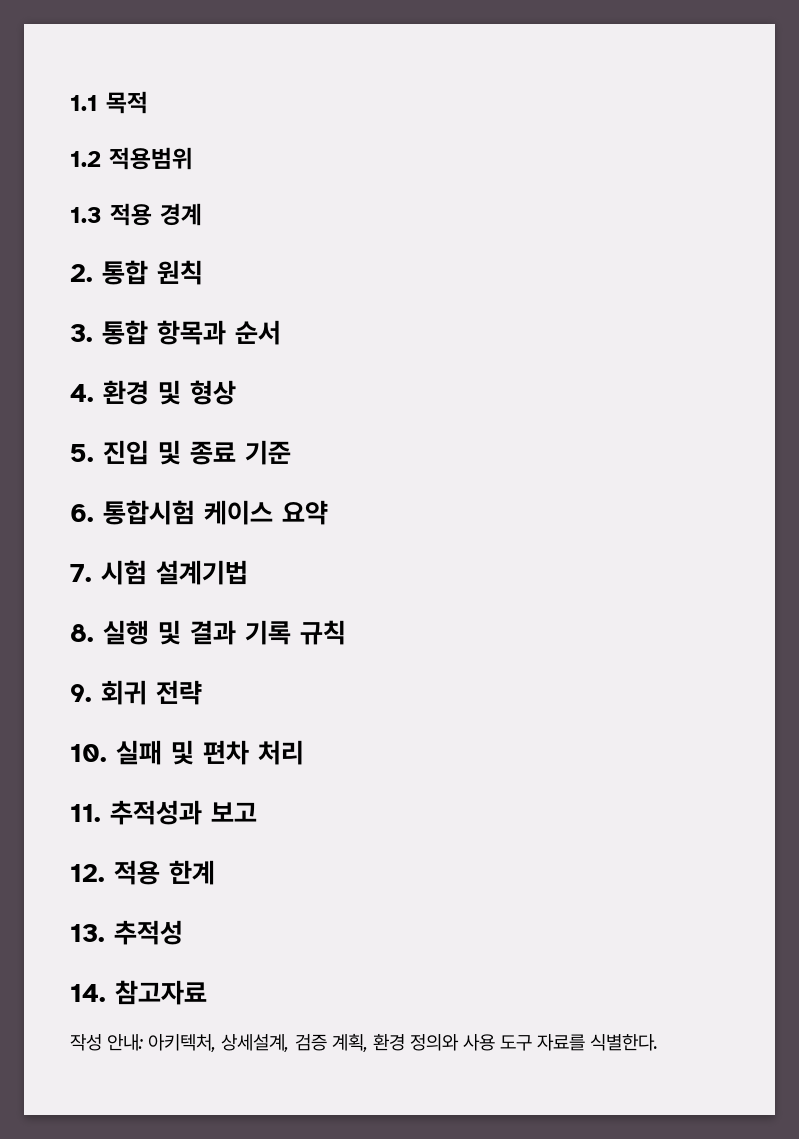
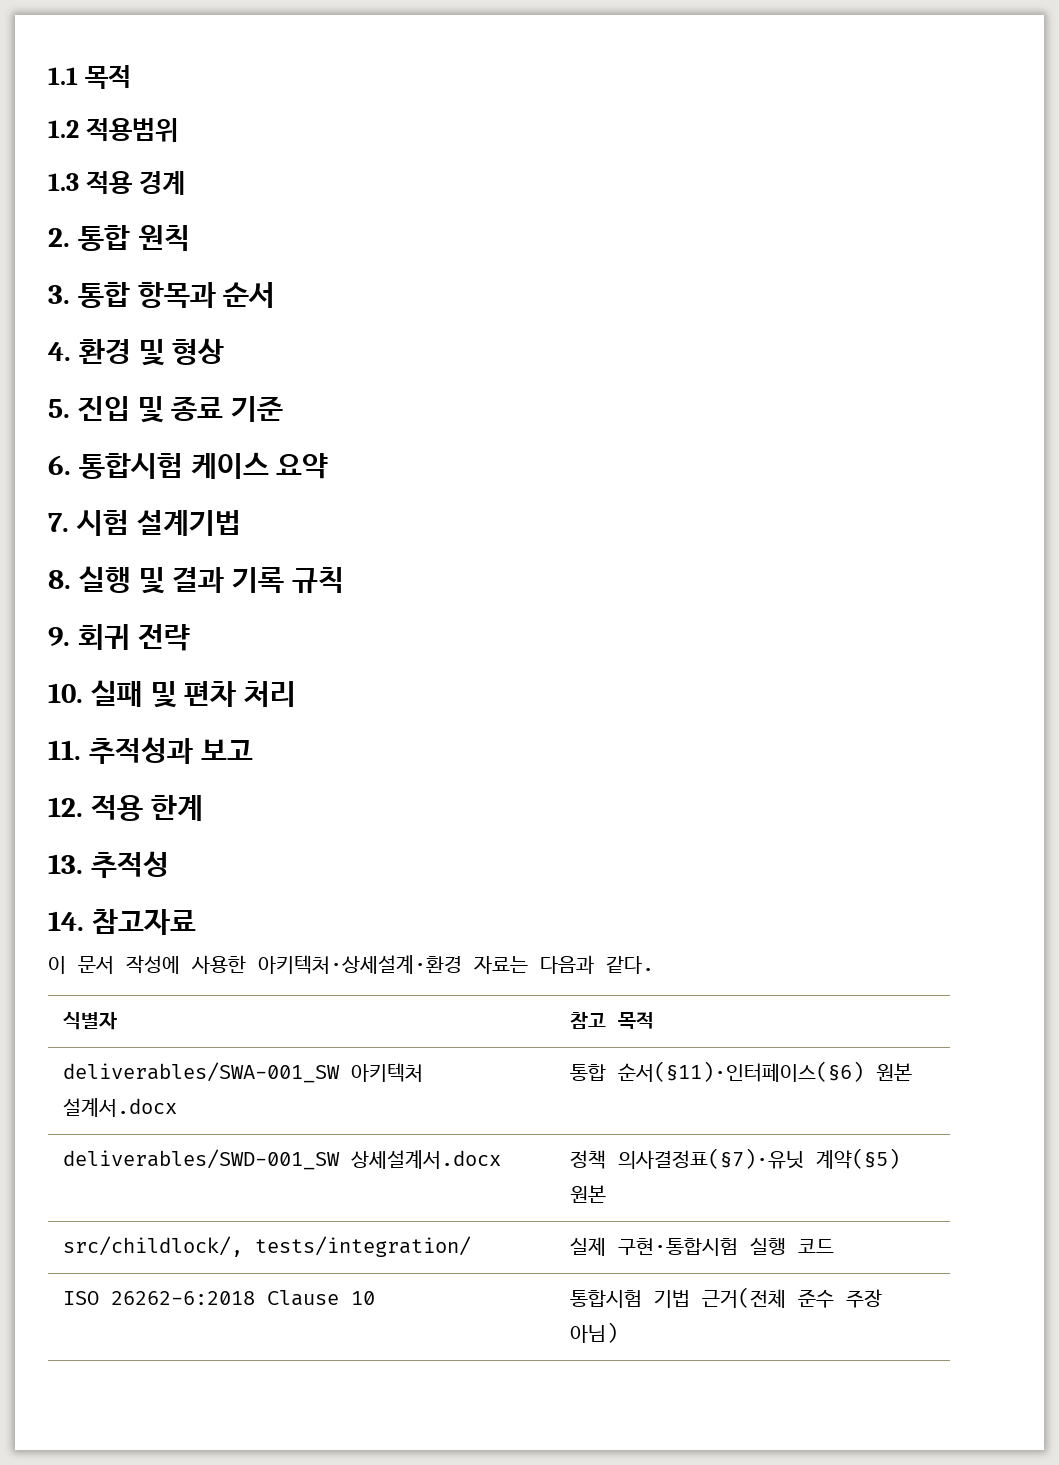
[70,1033,659,1052] 작성 안내: 아키텍처, 상세설계, 검증 계획, 환경 정의와 사용 도구 자료를 식별한다. -> [48,955,654,974] [63,1011,118,1030] [570,1012,655,1029] [63,1062,424,1083] [63,1098,178,1117] [570,1061,913,1082] [63,1149,502,1170] [570,1148,901,1169] [570,1185,607,1203] [63,1236,472,1257] [570,1237,835,1256] [63,1290,376,1306] [570,1287,883,1308] [570,1322,619,1343] 이 문서 작성에 사용한 아키텍처·상세설계·환경 자료는 다음과 같다. // 식별자 | 참고 목적 // deliverables/SWA-001_SW 아키텍처 설계서.docx | 통합 순서(§11)·인터페이스(§6) 원본 // deliverables/SWD-001_SW 상세설계서.docx | 정책 의사결정표(§7)·유닛 계약(§5) 원본 // src/childlock/, tests/integration/ | 실제 구현·통합시험 실행 코드 // ISO 26262-6:2018 Clause 10 | 통합시험 기법 근거(전체 준수 주장 아님)

